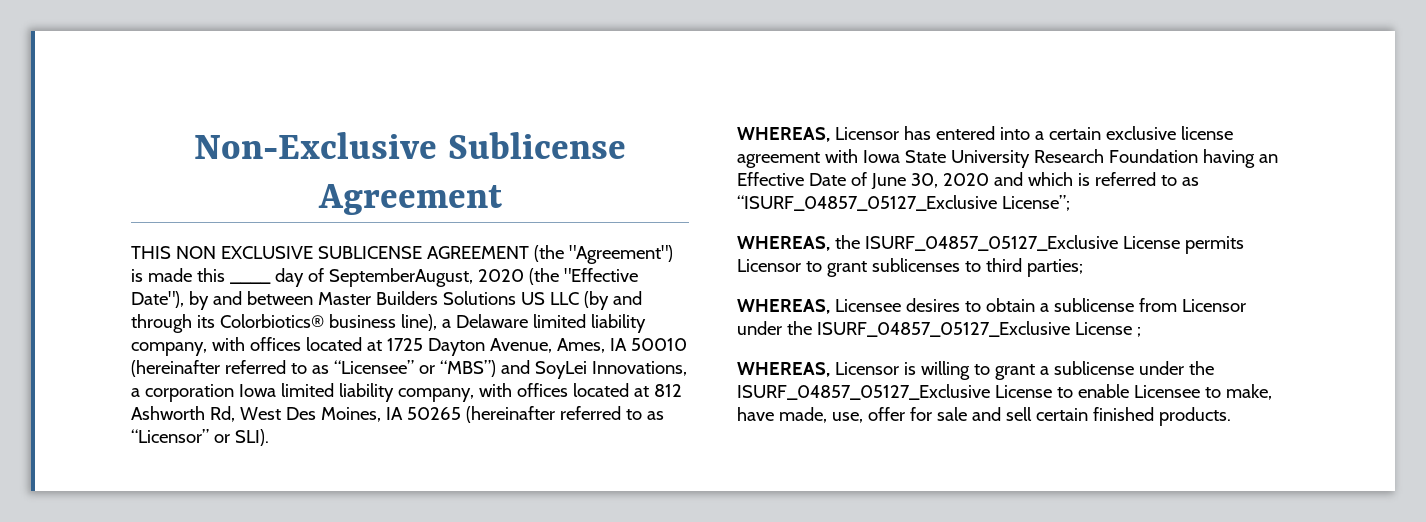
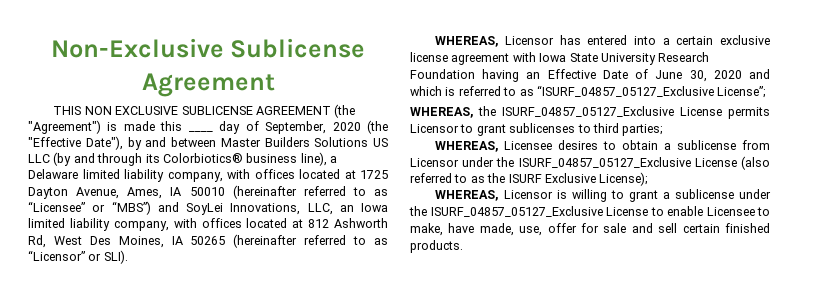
[328,268,473,287] SeptemberAugust, -> [265,121,327,134] September,
[131,384,234,402] a corporation -> [307,203,354,215] LLC, an
[1136,327,1141,337] ; -> [741,156,770,170] [410,172,649,186] (also referred to as the ISURF Exclusive License);

